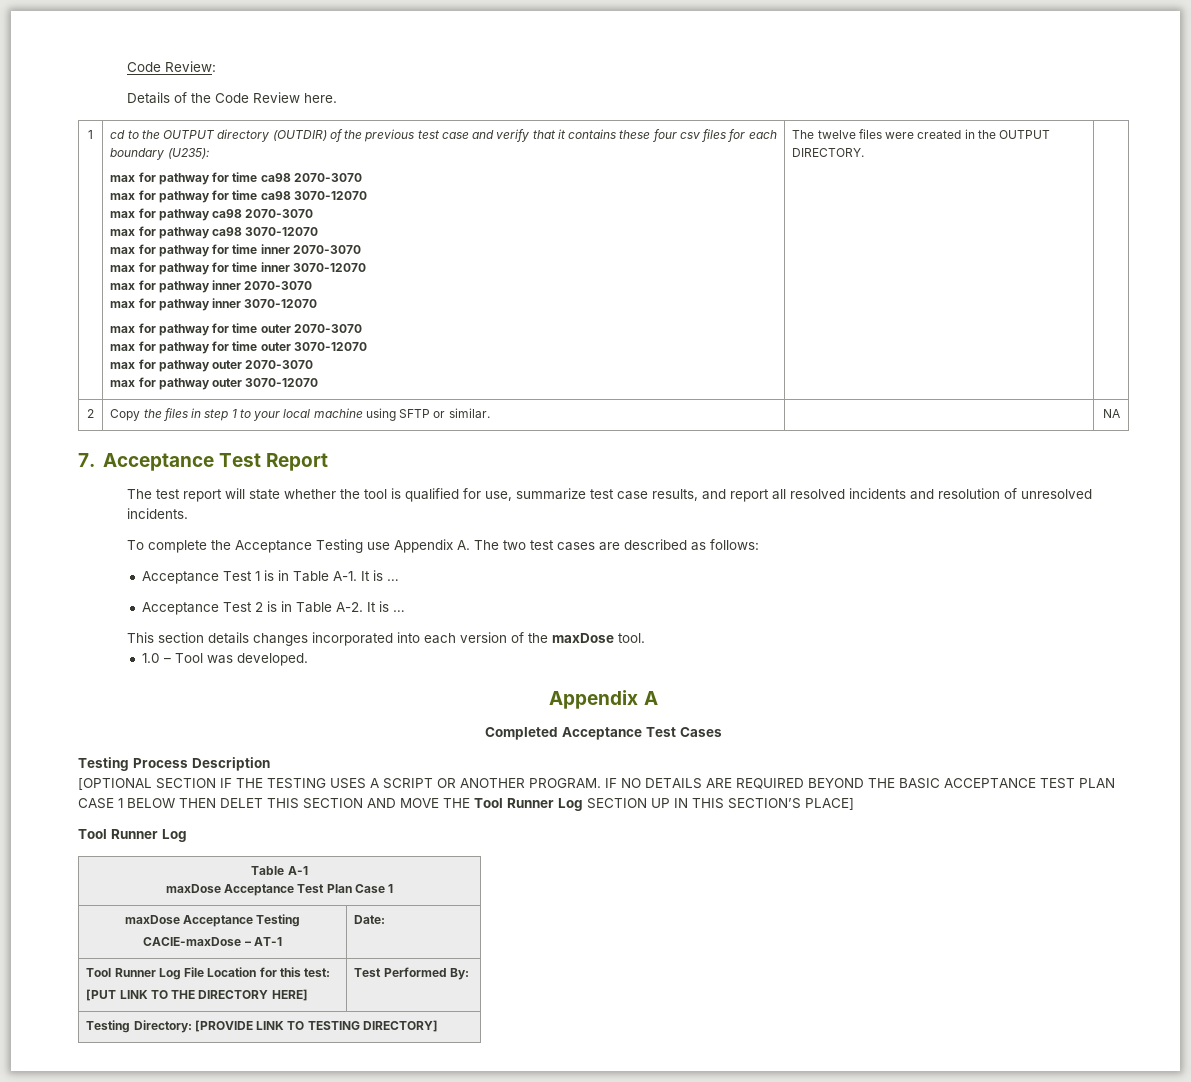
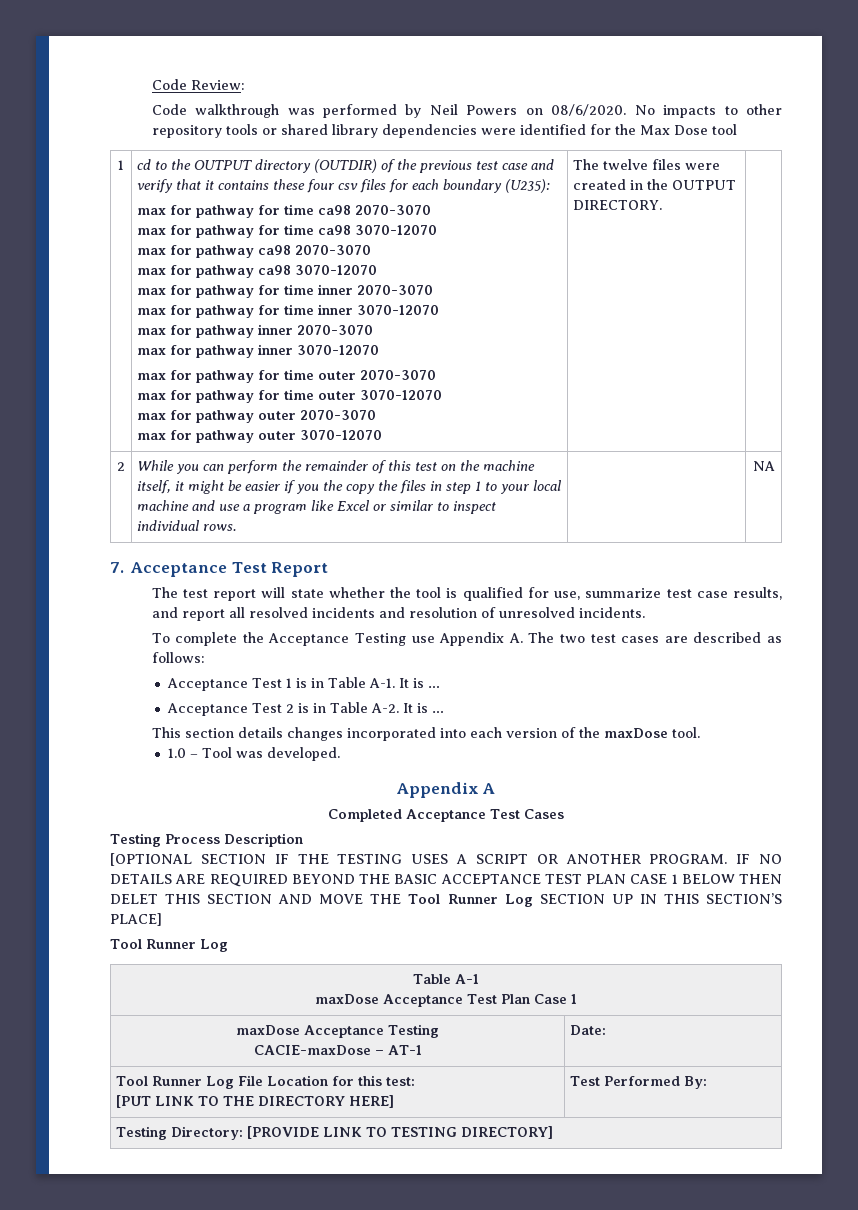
[127,92,338,104] Details of the Code Review here. -> [151,104,782,118] [151,124,737,138] Code walkthrough was performed by Neil Powers on 08/6/2020. No impacts to other repository tools or shared library dependencies were identified for the Max Dose tool
[110,409,141,421] Copy -> [137,460,536,474] [137,480,376,494] While you can perform the remainder of this test on the machine itself, it might be easier if you the copy
[365,408,490,421] using SFTP or similar. -> [192,500,497,514] [137,520,237,531] and use a program like Excel or similar to inspect individual rows.

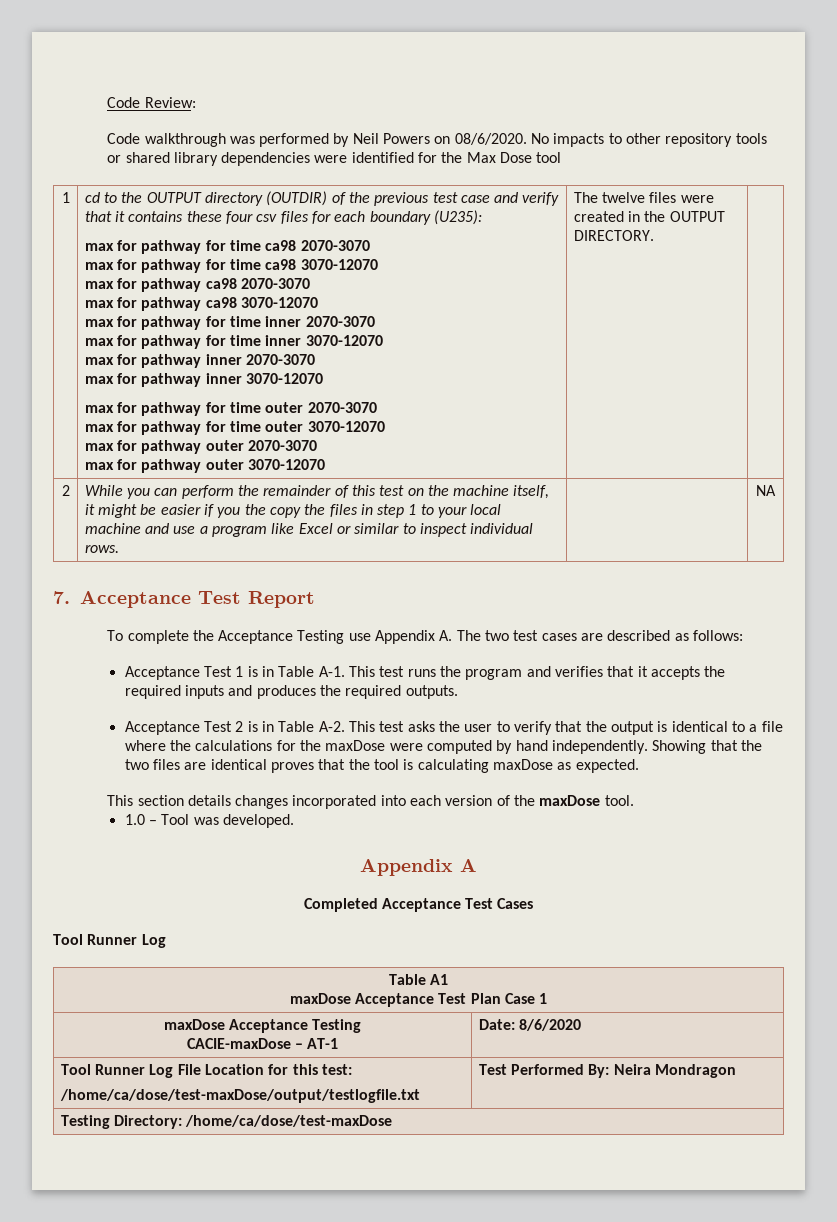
[151,587,782,601] [151,607,645,621] // The test report will state whether the tool is qualified for use, summarize test case results, and report all resolved incidents and resolution of unresolved incidents. -> (316, 599) none
[398,678,440,688] It is … -> [349,666,726,680] [124,685,458,699] This test runs the program and verifies that it accepts the required inputs and produces the required outputs.
[402,703,444,713] It is … -> [349,721,783,735] [124,740,762,754] [124,759,639,773] This test asks the user to verify that the output is identical to a file where the calculations for the maxDose were computed by hand independently. Showing that the two files are identical proves that the tool is calculating maxDose as expected.
[110,833,303,847] [110,853,783,866] [110,874,782,887] [110,893,782,907] [110,913,162,926] // Testing Process Description // [OPTIONAL SECTION IF THE TESTING USES A SCRIPT OR ANOTHER PROGRAM. IF NO DETAILS ARE REQUIRED BEYOND THE BASIC ACCEPTANCE TEST PLAN CASE 1 BELOW THEN DELET THIS SECTION AND MOVE THE Tool Runner Log SECTION UP IN THIS SECTION’S PLACE] -> (534, 903) none
[454,974,479,984] A-1 -> [430,974,449,985] A1
(607, 1030) none -> [518,1019,581,1031] 8/6/2020
[116,1095,395,1108] [PUT LINK TO THE DIRECTORY HERE] -> [59,1089,420,1103] /home/ca/dose/test-maxDose/output/testlogfile.txt
(708, 1082) none -> [613,1064,736,1078] Neira Mondragon
[247,1126,554,1139] [PROVIDE LINK TO TESTING DIRECTORY] -> [185,1115,393,1127] /home/ca/dose/test-maxDose

